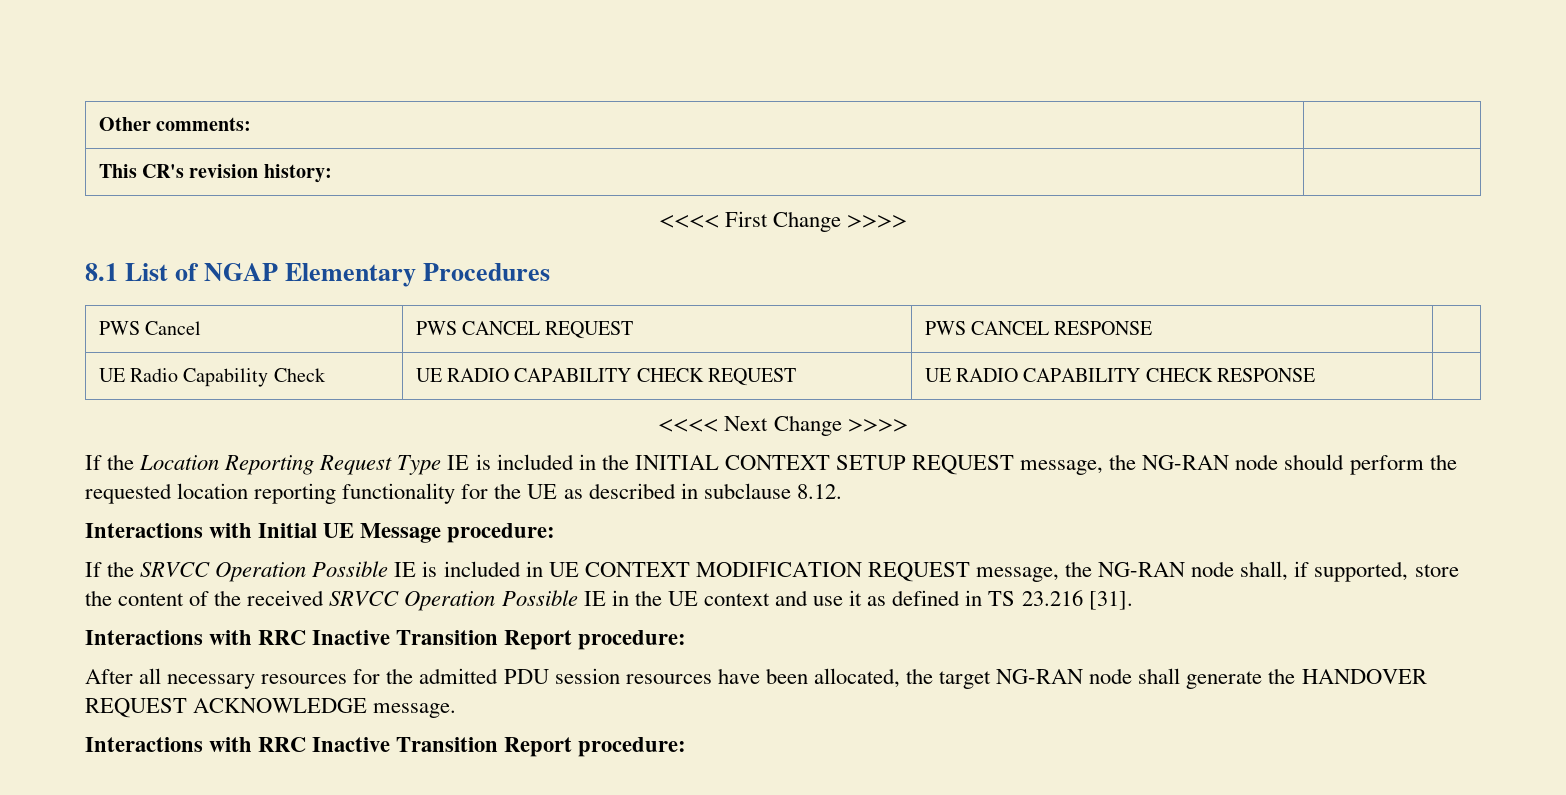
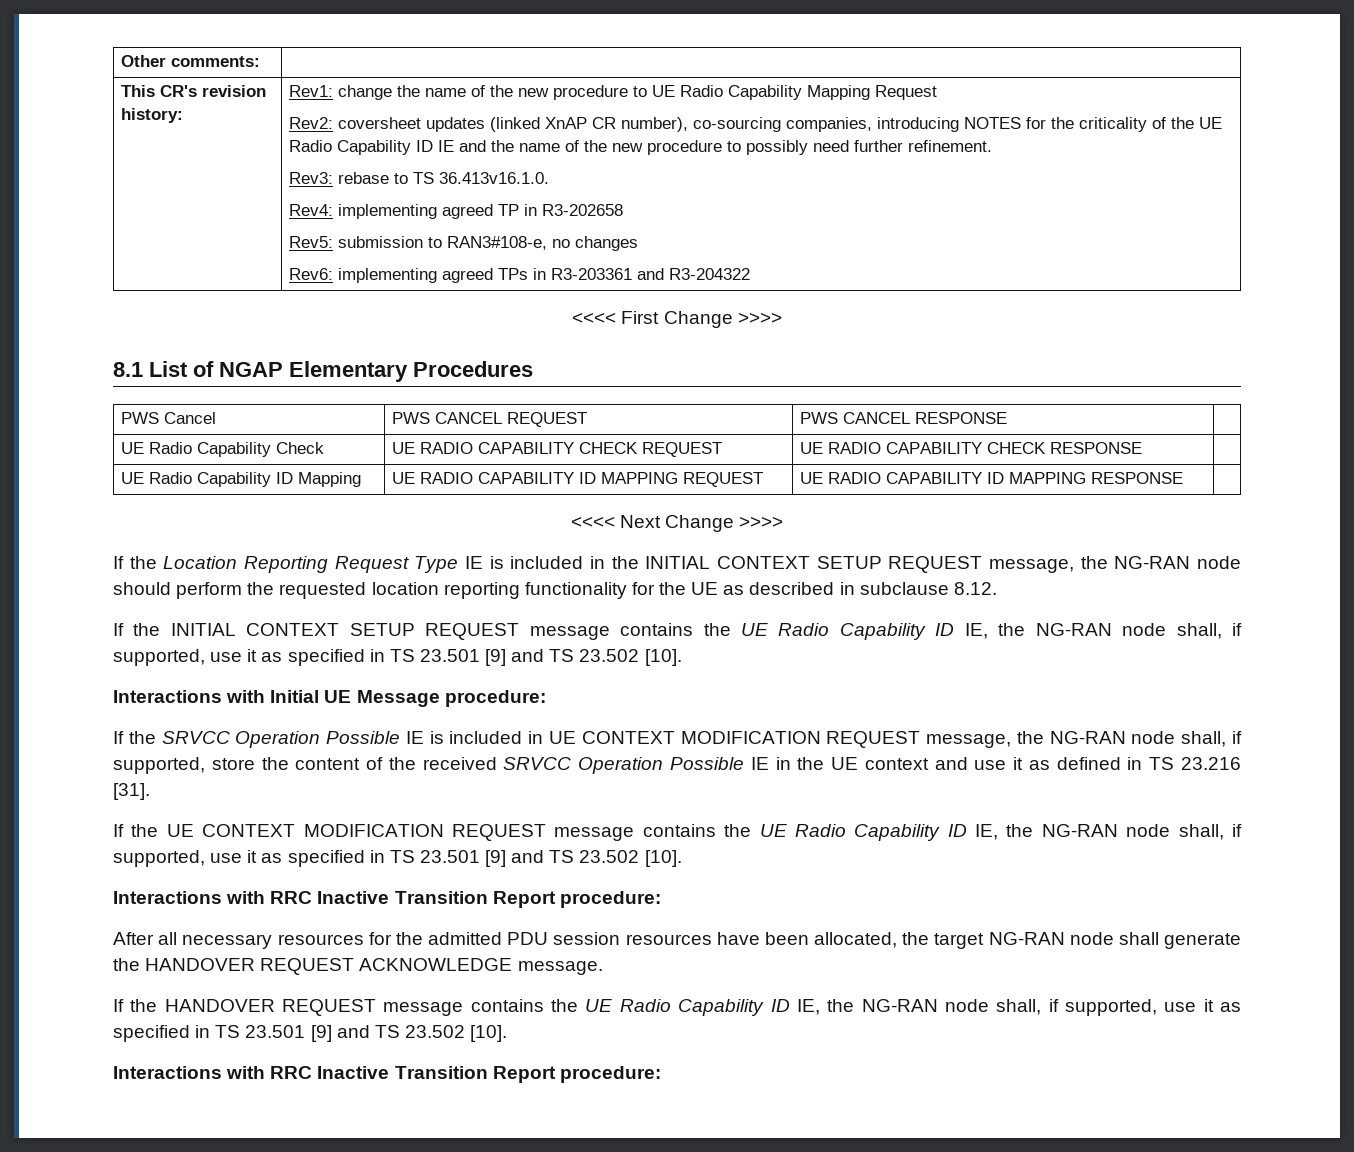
(332, 173) none -> [288,85,937,100] [288,117,1222,132] [288,140,992,155] [288,172,549,184] [288,204,623,219] [288,236,638,251] [288,268,750,283] Rev1: change the name of the new procedure to UE Radio Capability Mapping Request // Rev2: coversheet updates (linked XnAP CR number), co-sourcing companies, introducing NOTES for the criticality of the UE Radio Capability ID IE and the name of the new procedure to possibly need further refinement. // Rev3: rebase to TS 36.413v16.1.0. // Rev4: implementing agreed TP in R3-202658 // Rev5: submission to RAN3#108-e, no changes // Rev6: implementing agreed TPs in R3-203361 and R3-204322
(1316, 375) none -> [120,472,361,487] [391,472,763,487] [799,472,1183,484] // UE Radio Capability ID Mapping | UE RADIO CAPABILITY ID MAPPING REQUEST | UE RADIO CAPABILITY ID MAPPING RESPONSE |
(842, 491) none -> [113,623,1242,640] [113,649,682,666] // If the INITIAL CONTEXT SETUP REQUEST message contains the UE Radio Capability ID IE, the NG-RAN node shall, if supported, use it as specified in TS 23.501 [9] and TS 23.502 [10].
(1133, 600) none -> [113,824,1243,841] [113,850,682,867] // If the UE CONTEXT MODIFICATION REQUEST message contains the UE Radio Capability ID IE, the NG-RAN node shall, if supported, use it as specified in TS 23.501 [9] and TS 23.502 [10].
(457, 710) none -> [113,999,1241,1016] [113,1025,508,1042] // If the HANDOVER REQUEST message contains the UE Radio Capability ID IE, the NG-RAN node shall, if supported, use it as specified in TS 23.501 [9] and TS 23.502 [10].

